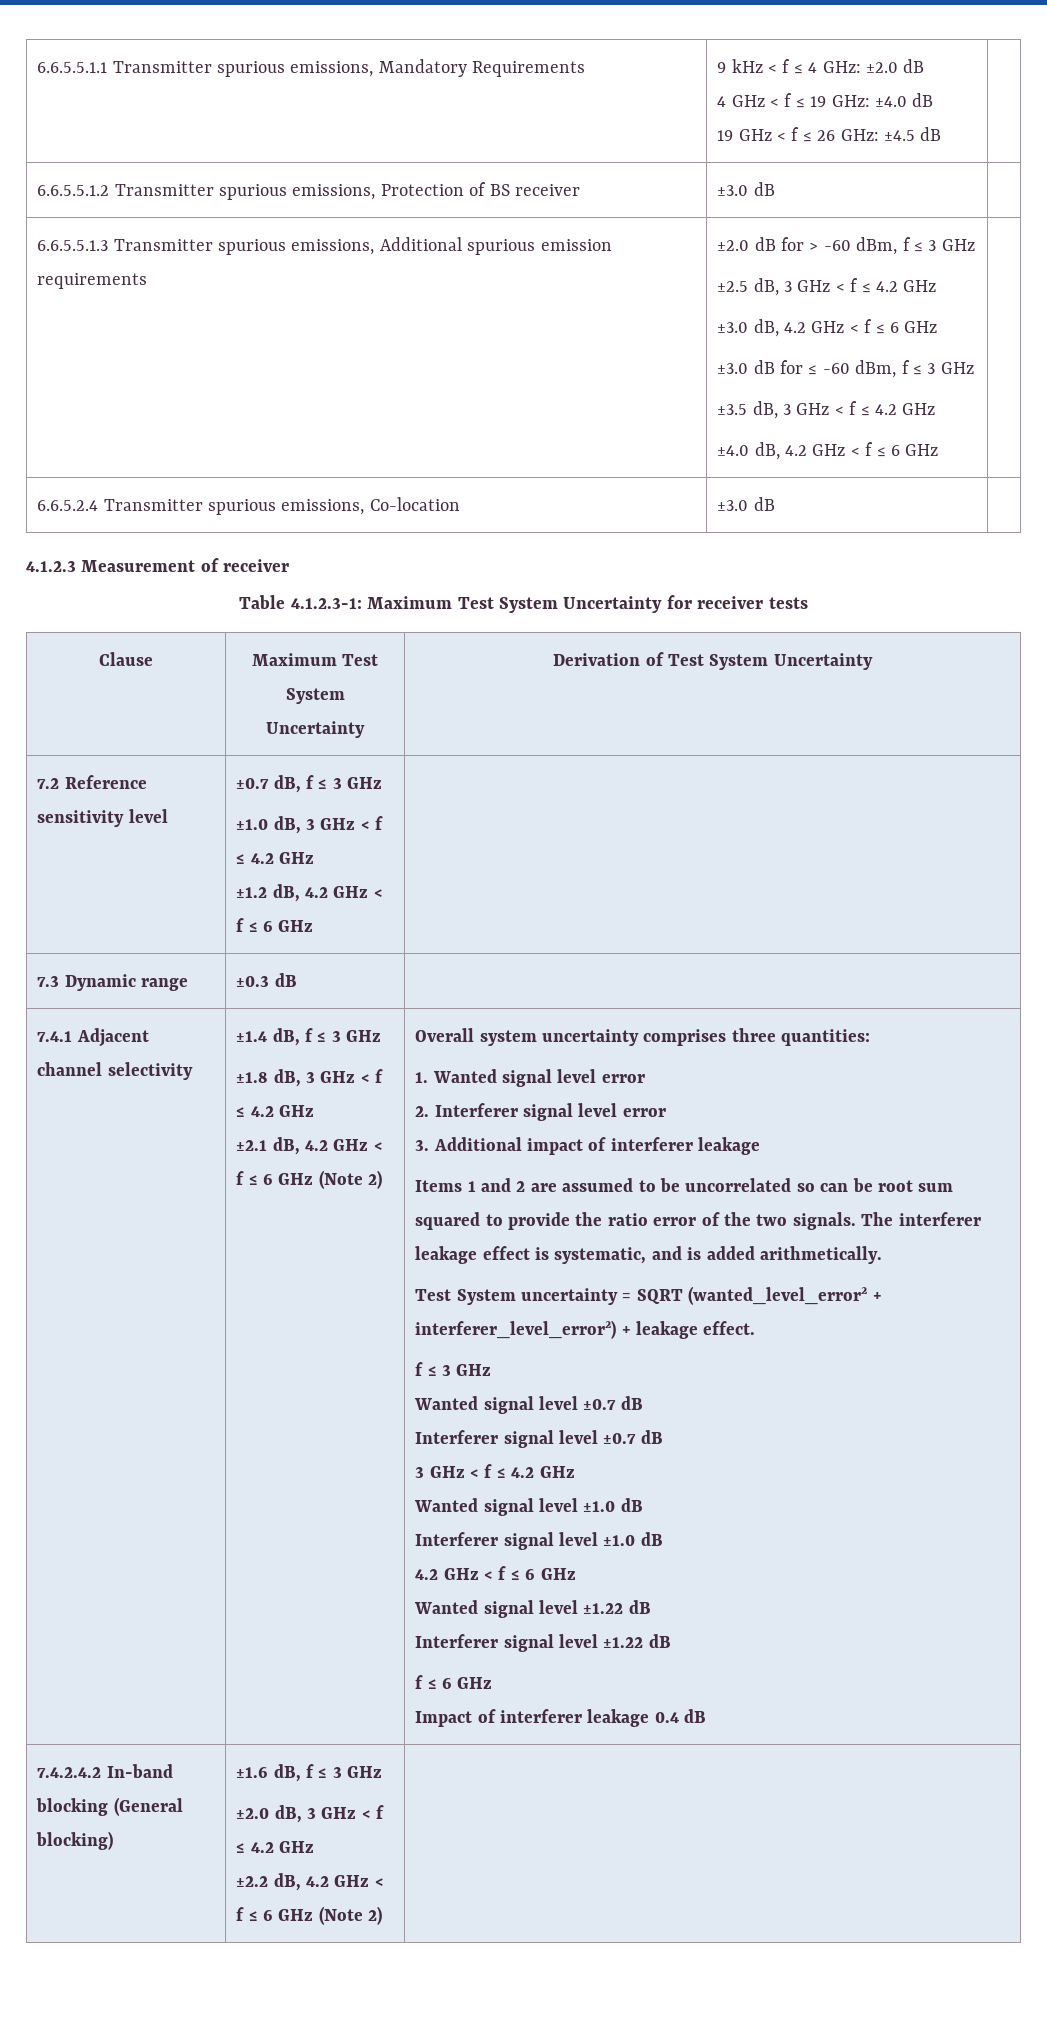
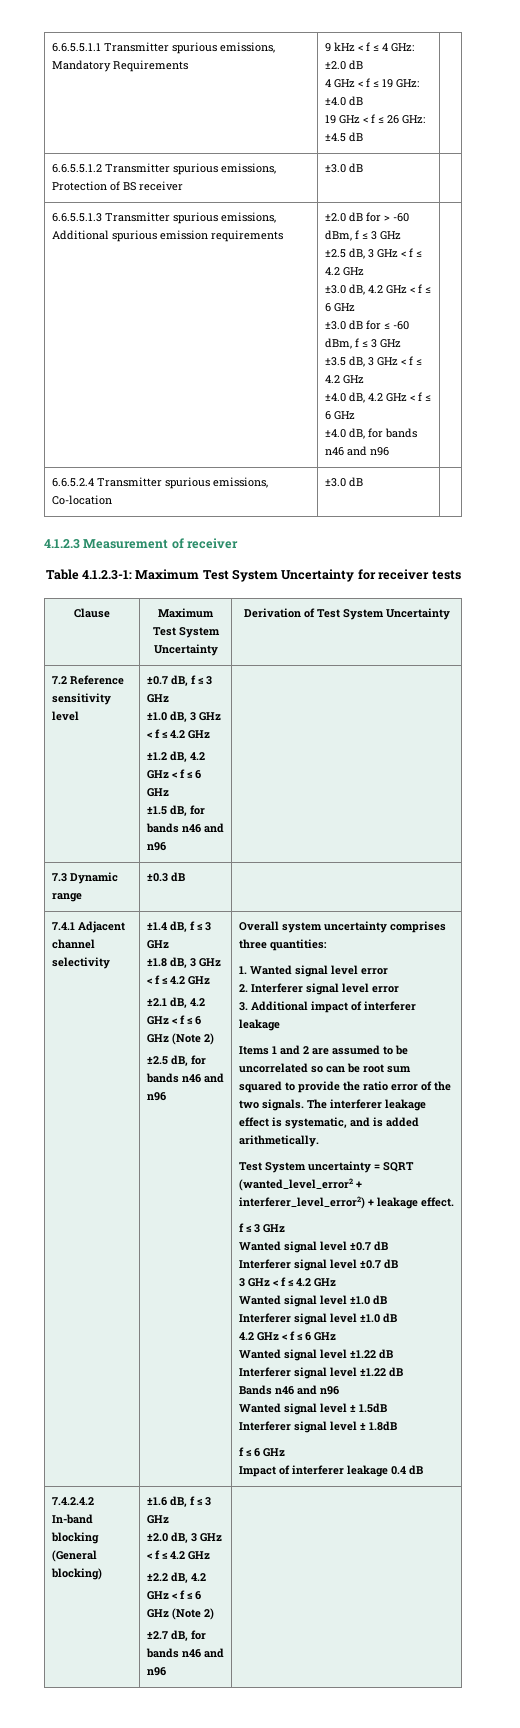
(939, 450) none -> [324,428,417,439] [324,446,389,456] // ±4.0 dB, for bands n46 and n96
(314, 926) none -> [146,805,205,816] [145,823,224,833] [146,842,166,851] // ±1.5 dB, for bands n46 and n96
(383, 1179) none -> [146,1055,206,1066] [145,1073,224,1083] [146,1092,166,1101] // ±2.5 dB, for bands n46 and n96
(671, 1641) none -> [238,1385,339,1395] [238,1403,387,1415] [238,1421,397,1433] // Bands n46 and n96 // Wanted signal level ± 1.5dB // Interferer signal level ± 1.8dB
(383, 1915) none -> [146,1630,206,1641] [145,1648,224,1658] [146,1667,166,1676] // ±2.7 dB, for bands n46 and n96

